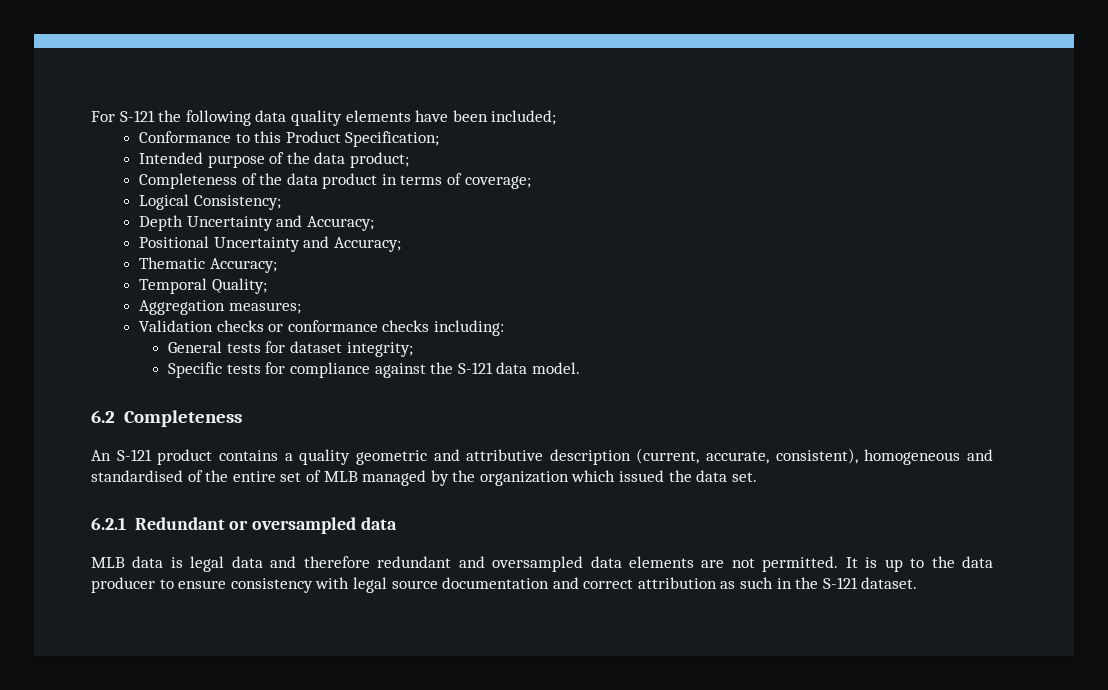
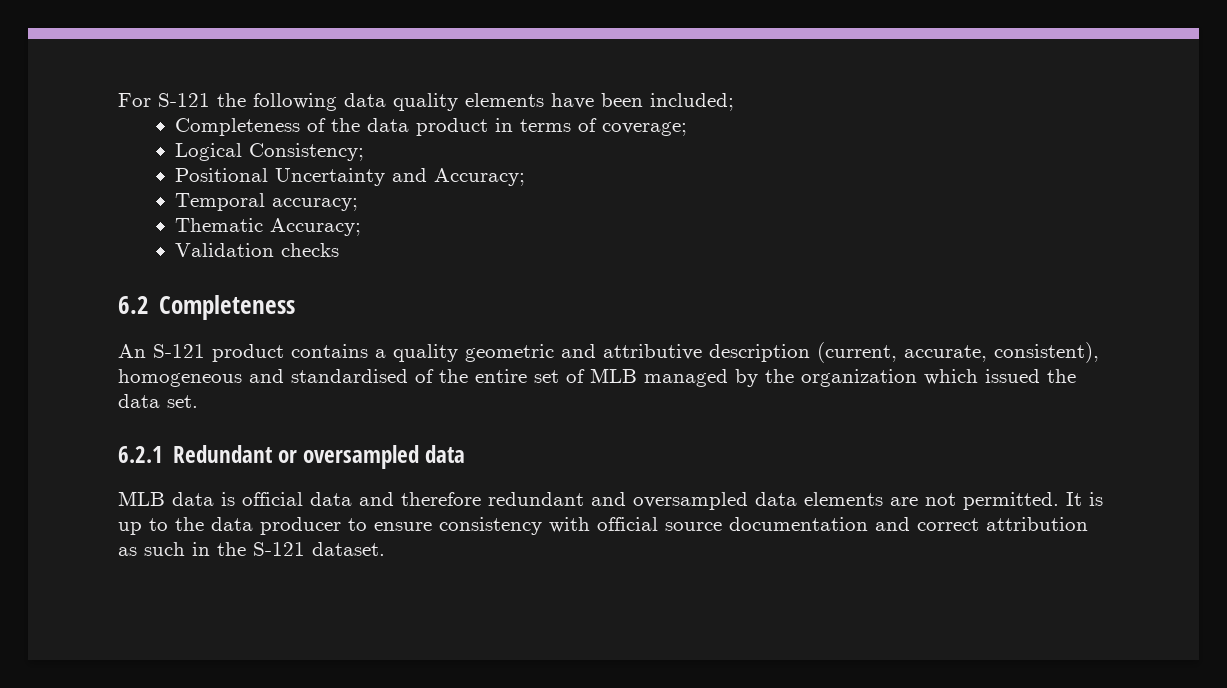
[138,131,440,147] [138,152,409,168] // Conformance to this Product Specification; // Intended purpose of the data product; -> (734, 102) none
[138,215,374,231] // Depth Uncertainty and Accuracy; -> (365, 152) none
(401, 244) none -> [175,193,359,211] // Temporal accuracy;
[138,278,267,294] [138,300,301,315] [138,320,504,336] [168,341,413,357] [168,362,580,378] Temporal Quality; // Aggregation measures; // Validation checks or conformance checks including: // General tests for dataset integrity; // Specific tests for compliance against the S-121 data model. -> [175,243,340,257] Validation checks
[190,556,225,572] legal -> [242,492,303,506] official
[352,577,387,593] legal -> [597,517,658,531] official

